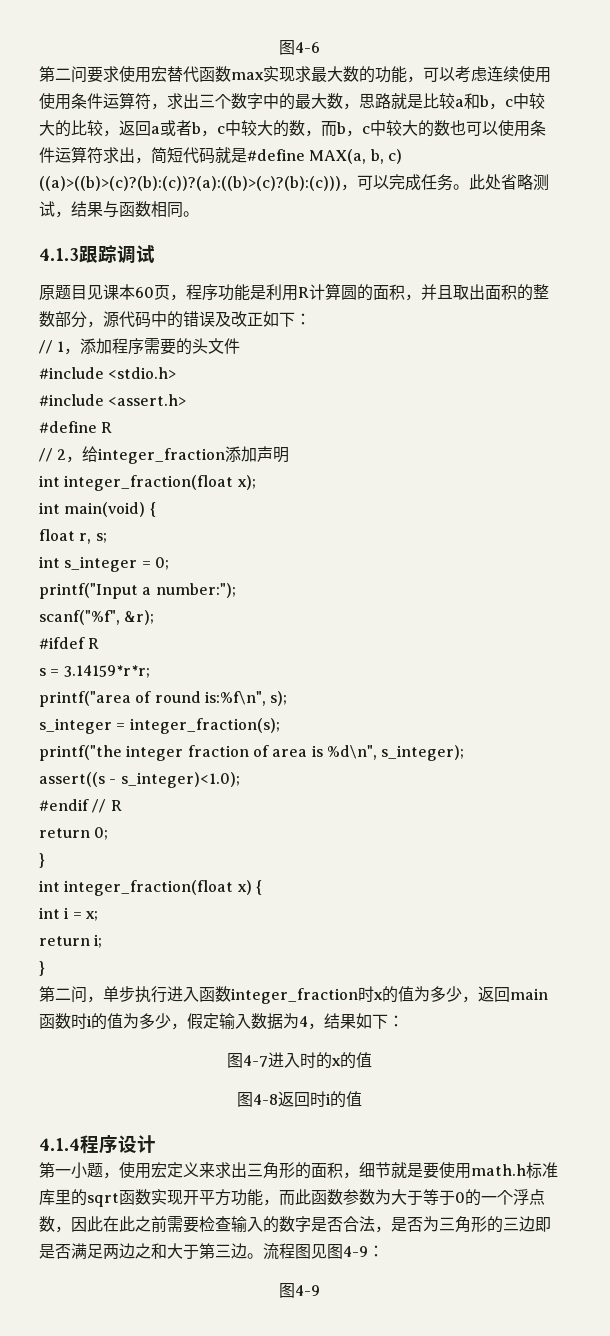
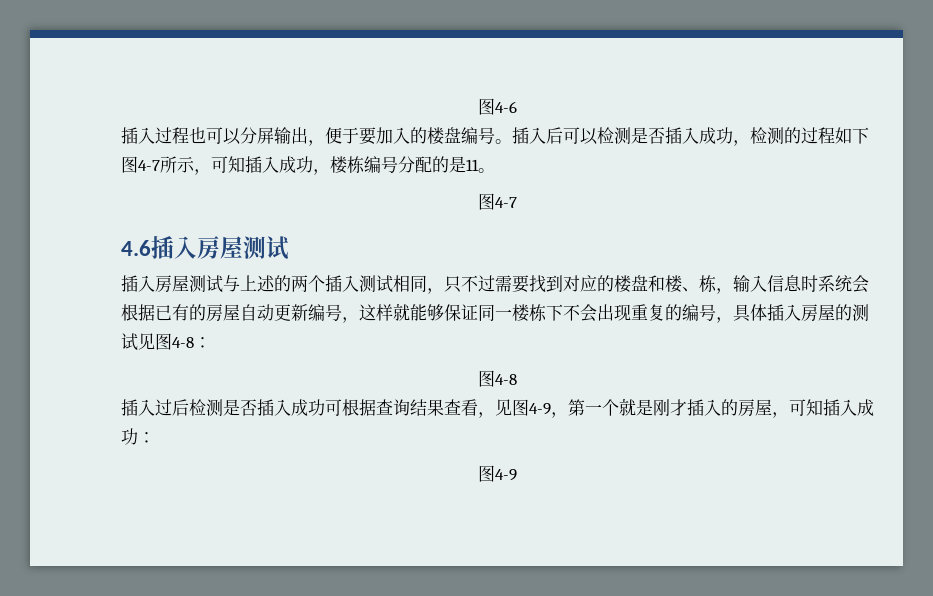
[39,66,551,83] [39,92,545,110] [39,120,546,137] [39,146,402,164] [39,174,549,191] [39,201,199,218] [39,245,155,263] [39,283,549,301] [39,311,311,328] [39,338,241,355] [39,367,177,379] [39,394,187,406] [39,421,113,433] [39,446,290,464] [39,475,256,491] [39,502,156,517] [39,529,107,544] [39,556,169,572] [39,583,236,599] [39,610,155,625] [39,637,100,649] [39,665,150,678] [39,691,288,707] [39,718,280,734] [39,745,465,761] [39,772,240,788] [39,799,122,813] [39,827,109,840] [39,853,45,868] [39,880,262,896] [39,907,98,921] [39,934,103,948] [39,961,45,976] [39,986,548,1004] [39,1013,404,1030] [227,1052,372,1069] [237,1091,362,1108] [39,1135,156,1154] [39,1162,558,1179] [39,1189,545,1207] [39,1216,551,1233] [39,1243,368,1260] 第二问要求使用宏替代函数max实现求最大数的功能，可以考虑连续使用使用条件运算符，求出三个数字中的最大数，思路就是比较a和b，c中较大的比较，返回a或者b，c中较大的数，而b，c中较大的数也可以使用条件运算符求出，简短代码就是#define MAX(a, b, c) ((a)>((b)>(c)?(b):(c))?(a):((b)>(c)?(b):(c)))，可以完成任务。此处省略测试，结果与函数相同。 // 4.1.3跟踪调试 // 原题目见课本60页，程序功能是利用R计算圆的面积，并且取出面积的整数部分，源代码中的错误及改正如下： // // 1，添加程序需要的头文件 // #include <stdio.h> // #include <assert.h> // #define R // // 2，给integer_fraction添加声明 // int integer_fraction(float x); // int main(void) { // float r, s; // int s_integer = 0; // printf("Input a number:"); // scanf("%f", &r); // #ifdef R // s = 3.14159*r*r; // printf("area of round is:%f\n", s); // s_integer = integer_fraction(s); // printf("the integer fraction of area is %d\n", s_integer); // assert((s - s_integer)<1.0); // #endif // R // return 0; // } // int integer_fraction(float x) { // int i = x; // return i; // } // 第二问，单步执行进入函数integer_fraction时x的值为多少，返回main函数时i的值为多少，假定输入数据为4，结果如下： // 图4-7进入时的x的值 // 图4-8返回时i的值 // 4.1.4程序设计 // 第一小题，使用宏定义来求出三角形的面积，细节就是要使用math.h标准库里的sqrt函数实现开平方功能，而此函数参数为大于等于0的一个浮点数，因此在此之前需要检查输入的数字是否合法，是否为三角形的三边即是否满足两边之和大于第三边。流程图见图4-9 -> [121,127,869,146] [121,156,495,175] [478,193,517,210] [121,236,289,260] [121,275,869,294] [121,303,869,323] [121,333,211,351] [478,370,517,387] [121,398,874,418] [121,428,138,445] 插入过程也可以分屏输出，便于要加入的楼盘编号。插入后可以检测是否插入成功，检测的过程如下图4-7所示，可知插入成功，楼栋编号分配的是11。 // 图4-7 // 4.6插入房屋测试 // 插入房屋测试与上述的两个插入测试相同，只不过需要找到对应的楼盘和楼、栋，输入信息时系统会根据已有的房屋自动更新编号，这样就能够保证同一楼栋下不会出现重复的编号，具体插入房屋的测试见图4-8： // 图4-8 // 插入过后检测是否插入成功可根据查询结果查看，见图4-9，第一个就是刚才插入的房屋，可知插入成功

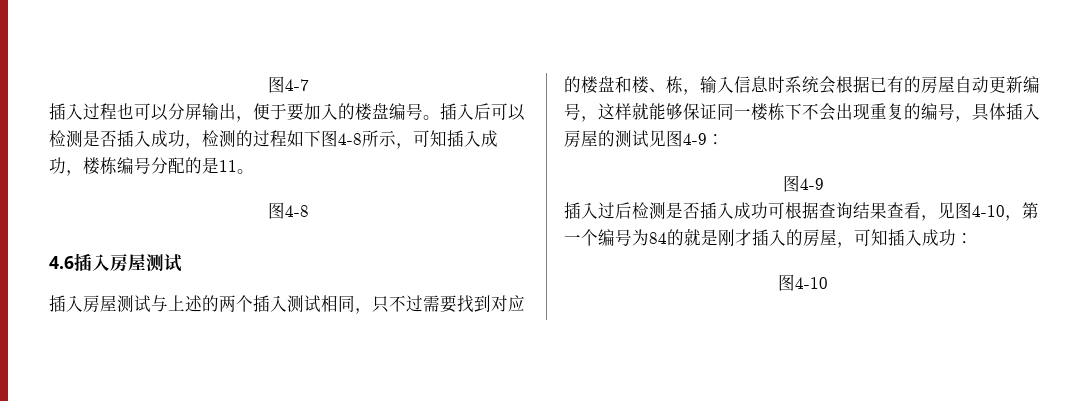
[478,98,517,115] 图4-6 -> [267,76,309,93] 图4-7
[138,160,160,171] 4-7 -> [338,133,362,145] 4-8
[495,197,517,208] 4-7 -> [284,205,309,217] 4-8
[172,337,211,348] [478,370,517,387] 4-8： // 图4-8 -> [683,133,724,145] [782,175,824,192] 4-9： // 图4-9
[529,403,551,415] 4-9 -> [972,205,1005,217] 4-10
(619, 407) none -> [598,229,684,246] 编号为84的
[495,469,517,481] 4-9 -> [795,277,828,289] 4-10

